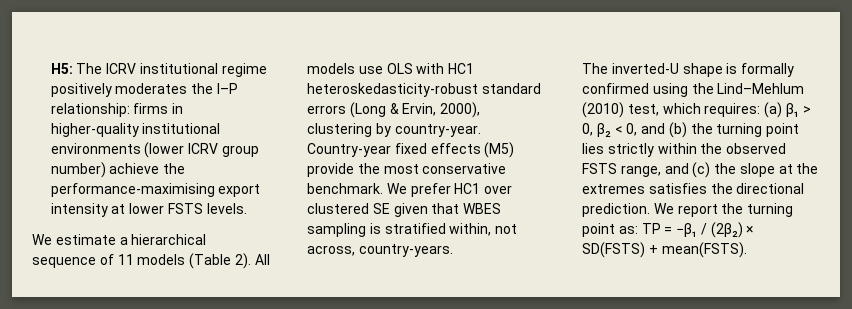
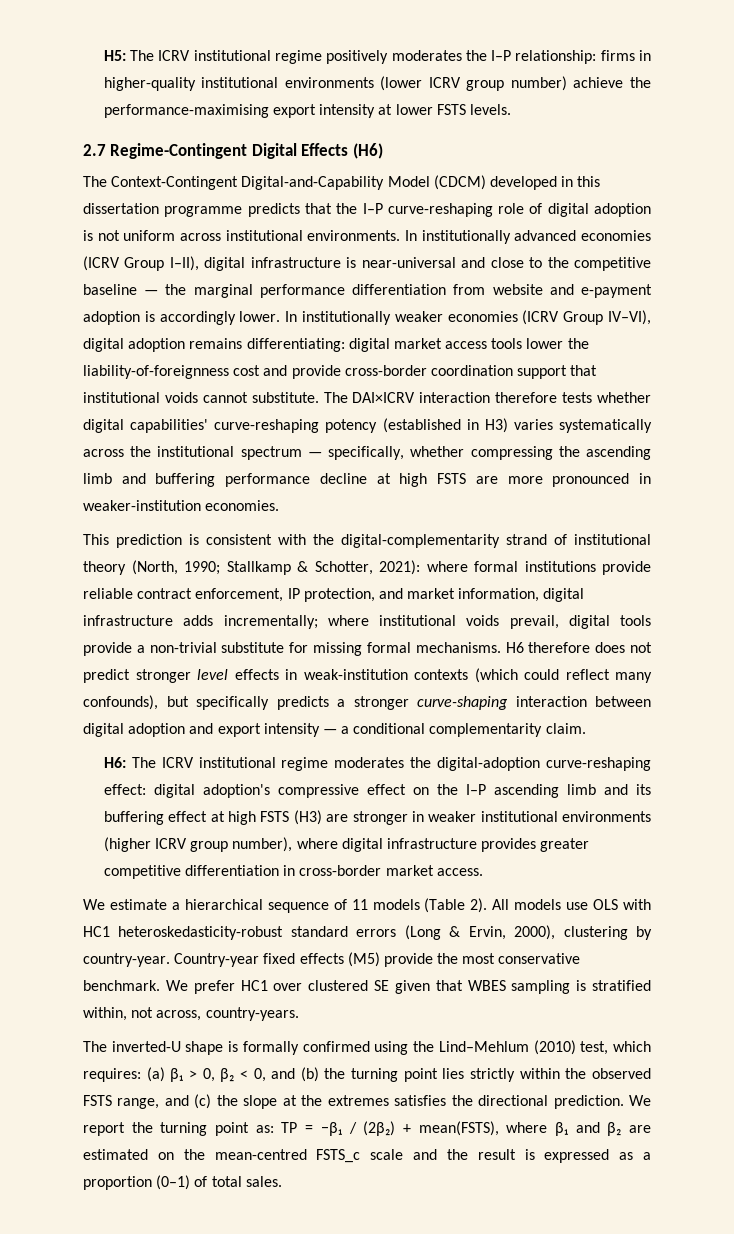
(247, 208) none -> [83,143,383,159] [83,175,601,190] [83,203,652,217] [83,230,652,244] [83,256,651,271] [83,284,652,298] [83,310,651,325] [83,338,589,352] [83,365,598,379] [83,392,652,403] [83,418,652,433] [83,446,651,460] [83,473,652,487] [83,500,280,511] [83,534,651,548] [83,560,651,575] [83,588,585,602] [83,615,651,629] [83,642,652,656] [83,668,652,683] [83,695,651,710] [83,723,586,737] [103,757,651,771] [103,784,651,798] [103,810,651,825] [103,837,590,852] [103,865,483,879] // 2.7 Regime-Contingent Digital Effects (H6) // The Context-Contingent Digital-and-Capability Model (CDCM) developed in this dissertation programme predicts that the I–P curve-reshaping role of digital adoption is not uniform across institutional environments. In institutionally advanced economies (ICRV Group I–II), digital infrastructure is near-universal and close to the competitive baseline — the marginal performance differentiation from website and e-payment adoption is accordingly lower. In institutionally weaker economies (ICRV Group IV–VI), digital adoption remains differentiating: digital market access tools lower the liability-of-foreignness cost and provide cross-border coordination support that institutional voids cannot substitute. The DAI×ICRV interaction therefore tests whether digital capabilities' curve-reshaping potency (established in H3) varies systematically across the institutional spectrum — specifically, whether compressing the ascending limb and buffering performance decline at high FSTS are more pronounced in weaker-institution economies. // This prediction is consistent with the digital-complementarity strand of institutional theory (North, 1990; Stallkamp & Schotter, 2021): where formal institutions provide reliable contract enforcement, IP protection, and market information, digital infrastructure adds incrementally; where institutional voids prevail, digital tools provide a non-trivial substitute for missing formal mechanisms. H6 therefore does not predict stronger level effects in weak-institution contexts (which could reflect many confounds), but specifically predicts a stronger curve-shaping interaction between digital adoption and export intensity — a conditional complementarity claim. // H6: The ICRV institutional regime moderates the digital-adoption curve-reshaping effect: digital adoption's compressive effect on the I–P ascending limb and its buffering effect at high FSTS (H3) are stronger in weaker institutional environments (higher ICRV group number), where digital infrastructure provides greater competitive differentiation in cross-border market access.
[746,225,754,234] [582,242,747,258] × SD(FSTS) + mean(FSTS). -> [402,1121,651,1136] [83,1149,651,1163] [83,1175,282,1190] + mean(FSTS), where β₁ and β₂ are estimated on the mean-centred FSTS_c scale and the result is expressed as a proportion (0–1) of total sales.

